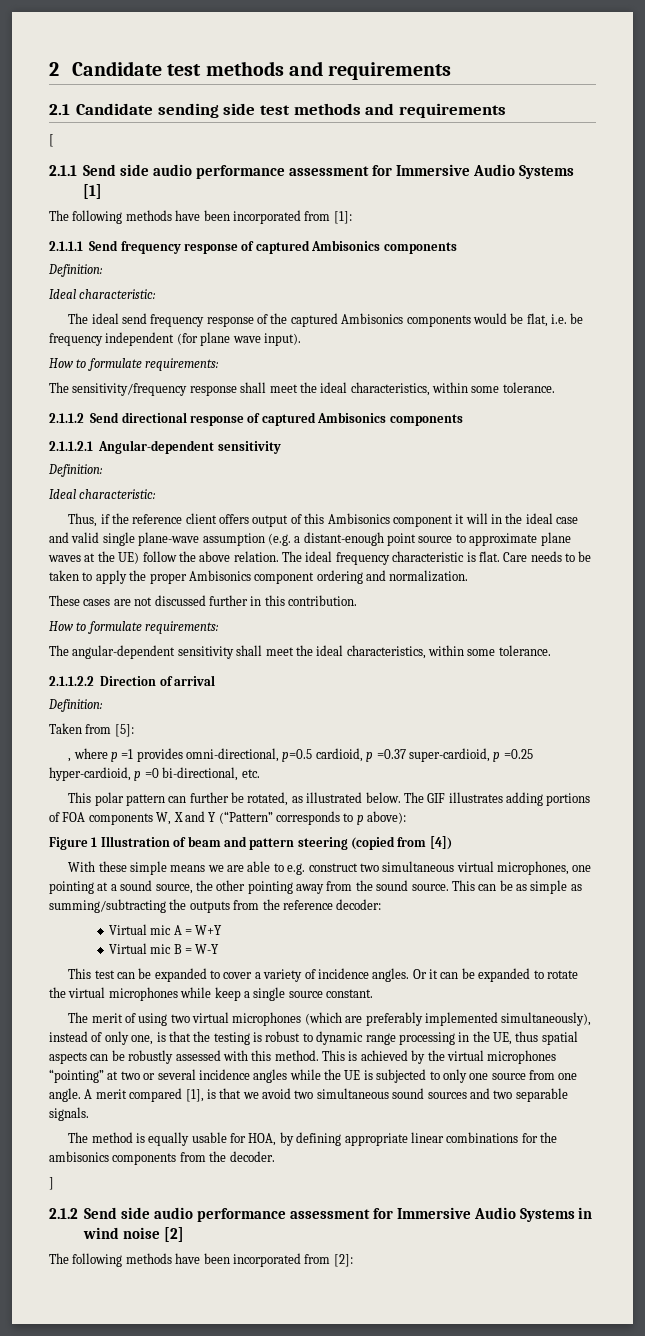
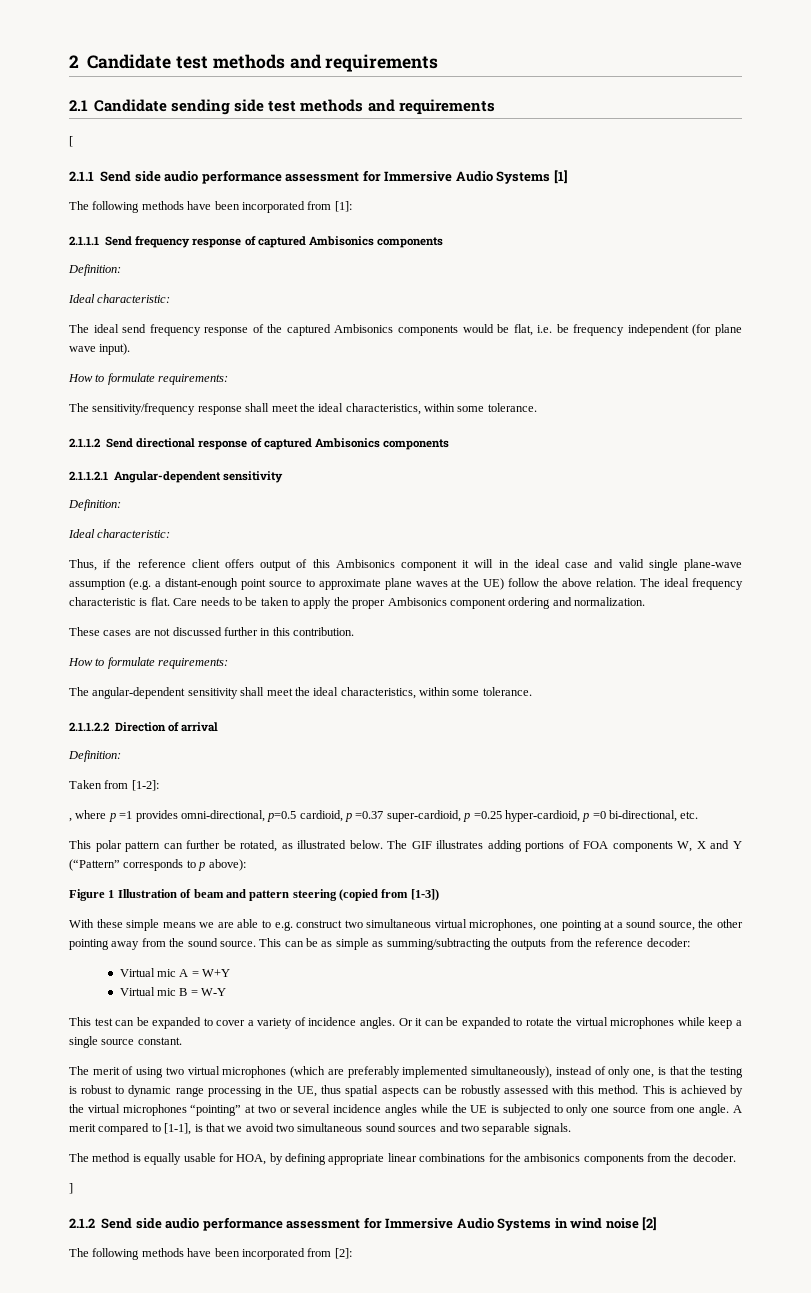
[114,724,134,737] [5]: -> [131,780,159,791] [1-2]:
[429,836,452,850] [4]) -> [410,889,439,901] [1-3])
[185,1089,204,1102] [1], -> [151,1123,192,1135] to [1-1],

